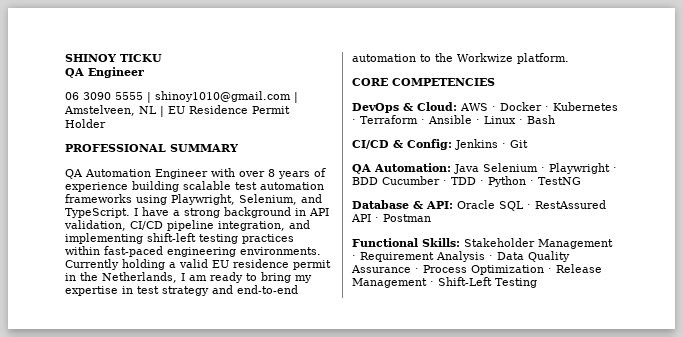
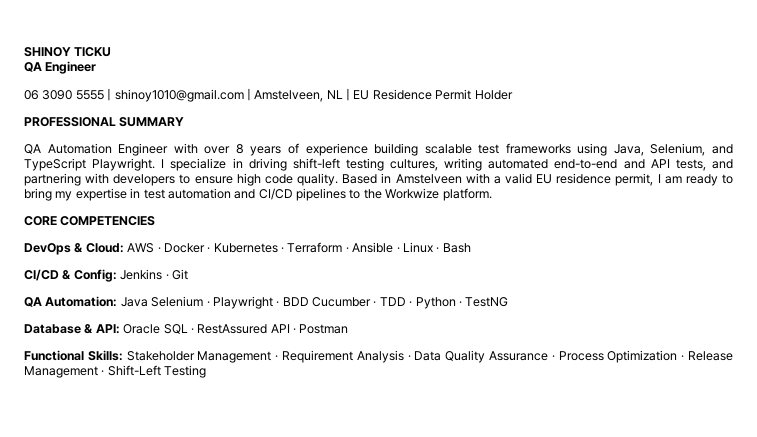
[260,182,324,190] automation -> (500, 149) none
[171,194,235,205] Playwright, -> [613,144,644,156] Java,
[65,207,329,218] [64,220,310,231] [65,233,294,244] [65,246,321,257] [65,259,331,270] [65,272,177,283] TypeScript. I have a strong background in API validation, CI/CD pipeline integration, and implementing shift-left testing practices within fast-paced engineering environments. Currently holding a valid EU residence permit in the Netherlands, -> [24,158,733,171] [24,173,654,186] TypeScript Playwright. I specialize in driving shift-left testing cultures, writing automated end-to-end and API tests, and partnering with developers to ensure high code quality. Based in Amstelveen with a valid EU residence permit,
[162,285,298,296] [352,54,416,62] strategy and end-to-end automation -> [167,188,346,201] automation and CI/CD pipelines

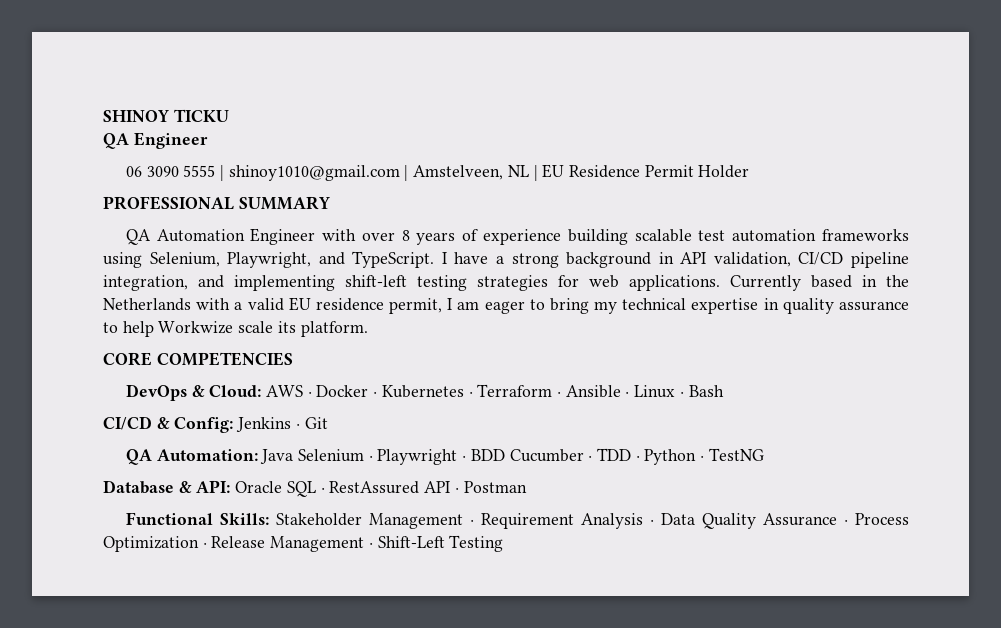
(500, 149) none -> [732,229,817,242] automation
[613,143,733,156] [24,158,733,171] [24,173,462,186] Java, Selenium, and TypeScript Playwright. I specialize in driving shift-left testing cultures, writing automated end-to-end and API tests, and partnering with developers to ensure high code quality. Based in Amstelveen -> [149,251,909,268] [103,275,909,291] [103,298,191,311] Selenium, Playwright, and TypeScript. I have a strong background in API validation, CI/CD pipeline integration, and implementing shift-left testing strategies for web applications. Currently based in the Netherlands
[685,174,718,186] ready -> [484,301,525,314] eager
(73, 196) none -> [622,298,687,310] technical
[143,188,440,201] test automation and CI/CD pipelines to the Workwize -> [782,298,909,314] [103,321,296,337] quality assurance to help Workwize scale its

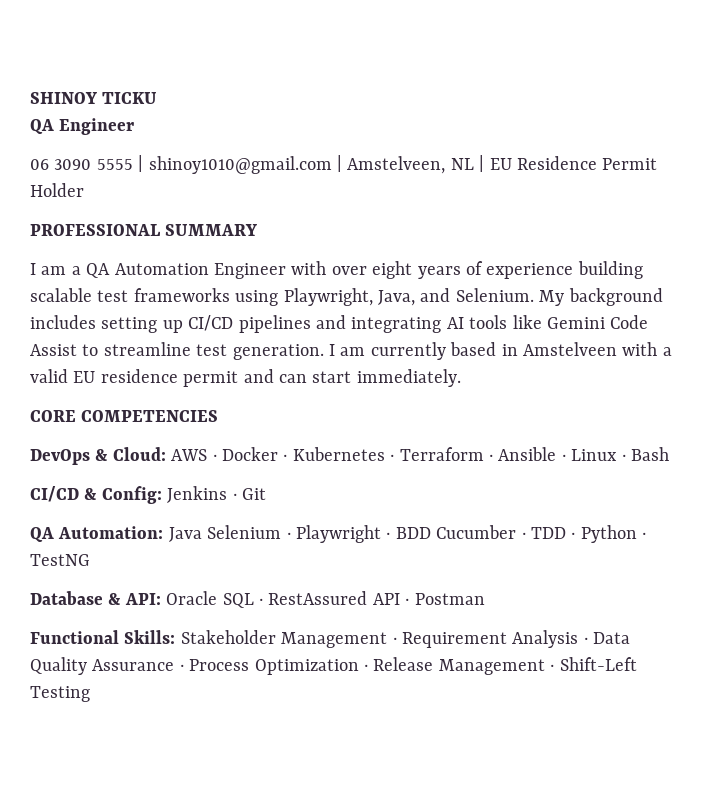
(330, 203) none -> [30,263,81,275] I am a
[401,230,410,241] 8 -> [372,261,413,279] eight
[732,229,817,242] automation -> (129, 296) none
[149,251,909,268] [103,275,909,291] [103,298,191,311] Selenium, Playwright, and TypeScript. I have a strong background in API validation, CI/CD pipeline integration, and implementing shift-left testing strategies for web applications. Currently based in the Netherlands -> [283,288,663,306] [30,315,649,333] [30,342,617,360] Playwright, Java, and Selenium. My background includes setting up CI/CD pipelines and integrating AI tools like Gemini Code Assist to streamline test generation. I am currently based in Amstelveen
[389,298,909,314] [103,321,368,337] permit, I am eager to bring my technical expertise in quality assurance to help Workwize scale its platform. -> [183,369,461,387] permit and can start immediately.

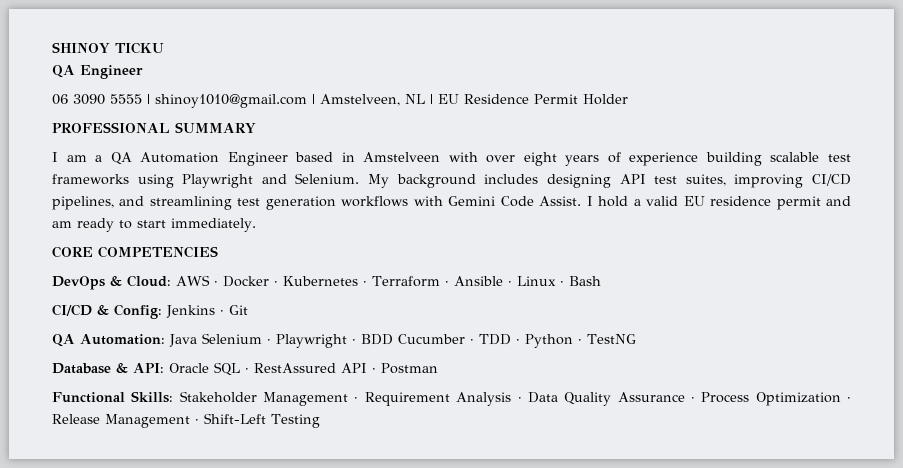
(286, 271) none -> [295,152,441,162] based in Amstelveen
[283,288,415,306] Playwright, Java, -> [182,174,254,188] Playwright
[101,315,649,333] [30,342,658,360] setting up CI/CD pipelines and integrating AI tools like Gemini Code Assist to streamline test generation. I am currently based in Amstelveen with -> [546,174,852,188] [52,196,629,210] designing API test suites, improving CI/CD pipelines, and streamlining test generation workflows with Gemini Code Assist. I hold
[279,374,307,383] can -> [52,218,132,232] am ready to

